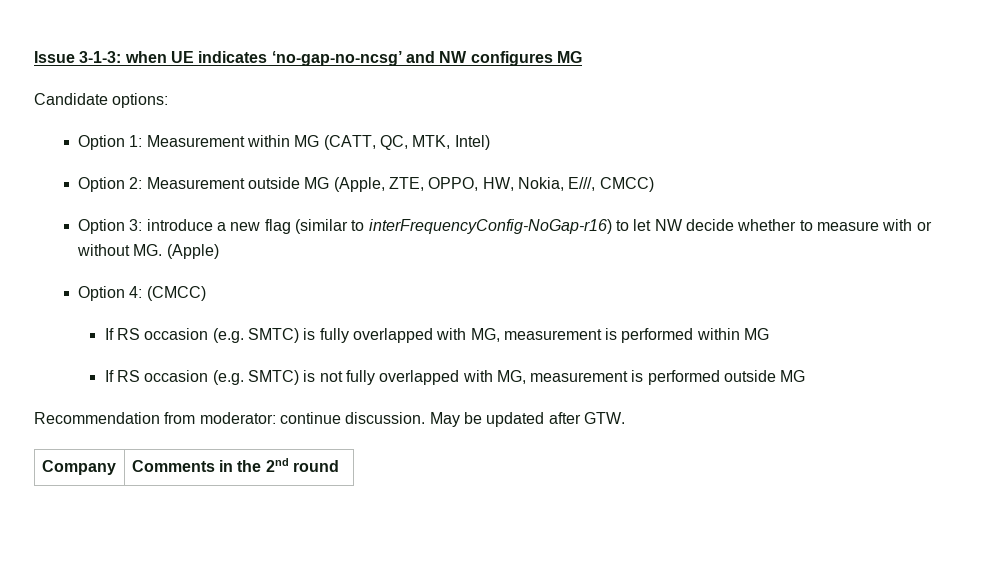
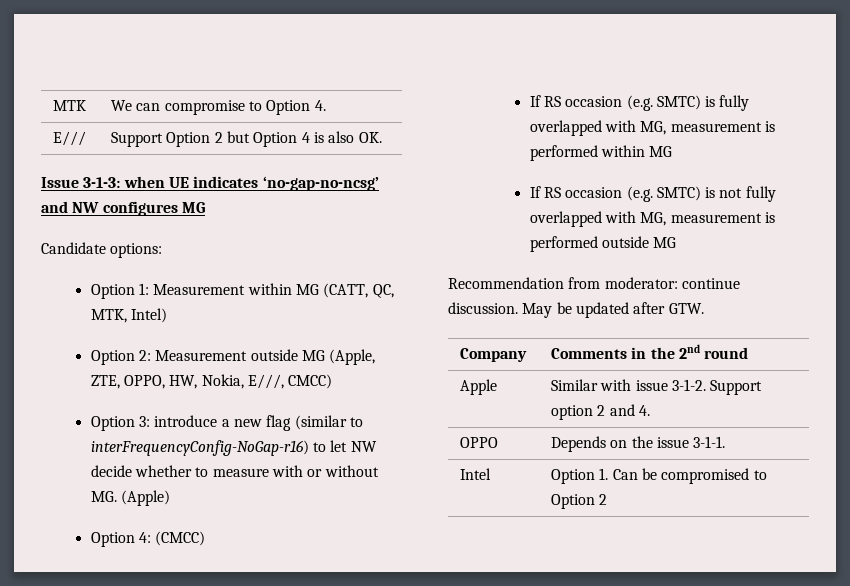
(34, 57) none -> [53,100,87,111] [111,100,326,115] [53,131,87,146] [111,131,382,147] MTK | We can compromise to Option 4. // E/// | Support Option 2 but Option 4 is also OK. //
(340, 466) none -> [460,379,498,395] [551,379,763,395] [551,404,650,420] [460,437,499,448] [551,436,726,452] [460,468,492,480] [551,468,767,484] [551,494,608,509] // Apple | Similar with issue 3-1-2. Support option 2 and 4. // OPPO | Depends on the issue 3-1-1. // Intel | Option 1. Can be compromised to Option 2

